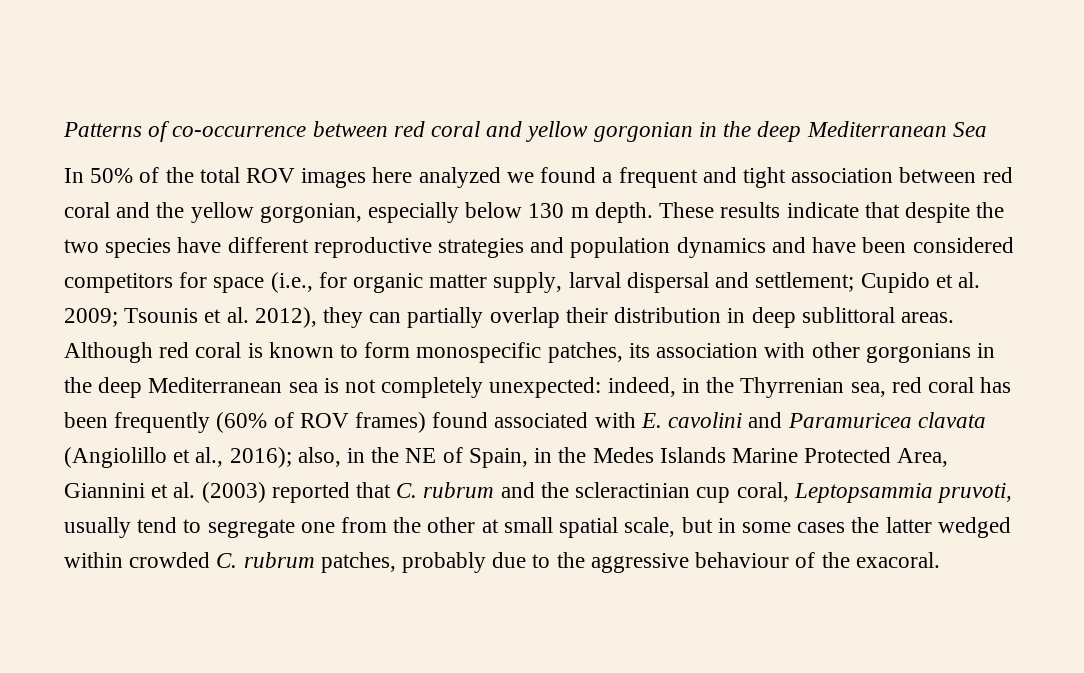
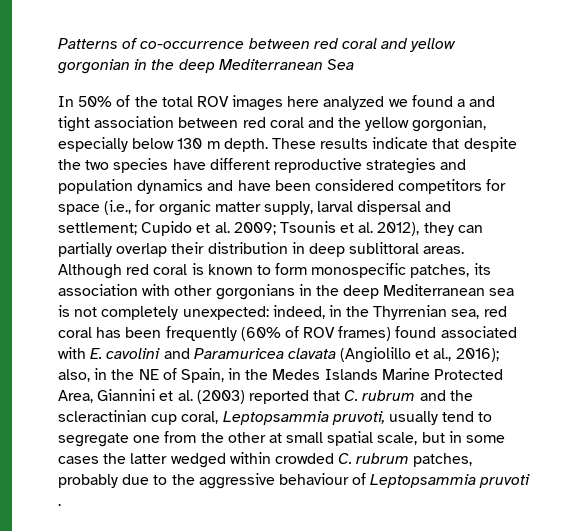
[618,167,698,188] frequent -> (466, 103) none
[821,552,940,568] the exacoral. -> [370,474,531,488] [58,503,61,506] Leptopsammia pruvoti .

